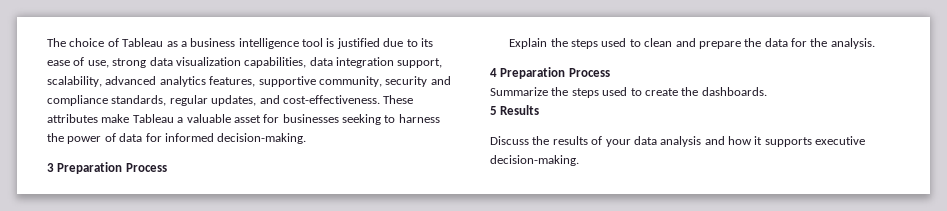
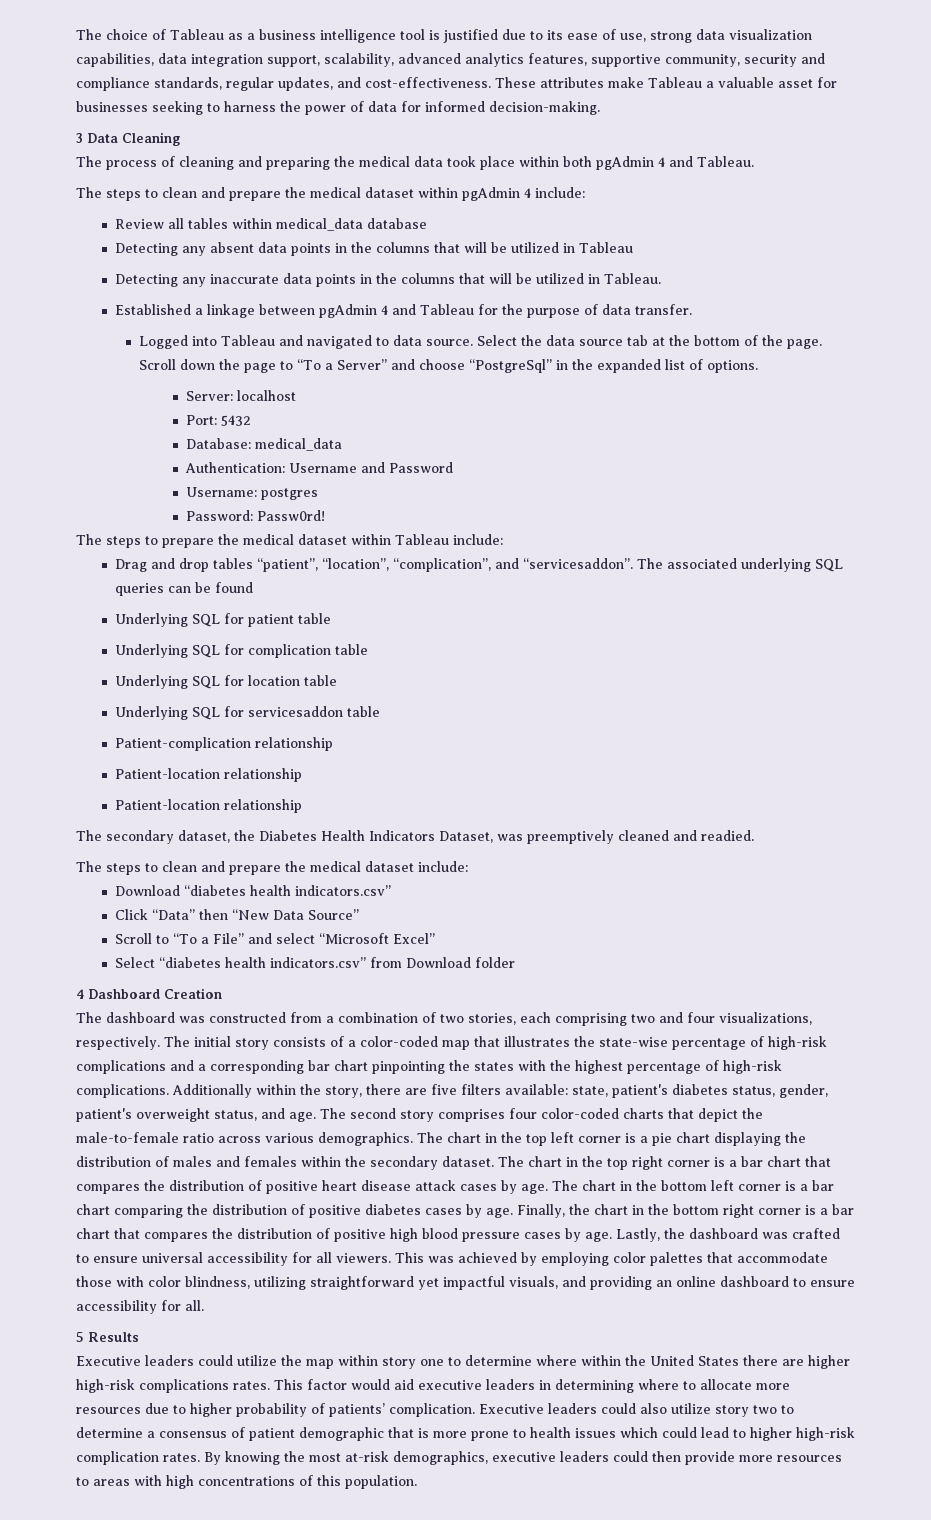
[57,162,167,174] [509,38,875,49] [490,67,610,79] [490,87,767,98] [490,105,540,115] [490,136,866,147] [490,155,579,166] Preparation Process // Explain the steps used to clean and prepare the data for the analysis. // 4 Preparation Process // Summarize the steps used to create the dashboards. // 5 Results // Discuss the results of your data analysis and how it supports executive decision-making. -> [87,132,180,146] [76,156,754,170] [76,187,585,201] [115,218,428,231] [115,242,634,256] [115,273,662,287] [115,304,693,318] [138,335,822,349] [138,359,758,373] [185,390,296,401] [185,415,251,426] [185,438,342,451] [184,462,453,473] [185,487,318,500] [185,510,325,521] [76,534,503,548] [115,558,844,572] [115,582,254,596] [115,613,332,627] [115,644,369,658] [115,675,338,689] [115,706,381,720] [115,737,334,751] [115,768,303,782] [115,799,303,813] [76,830,754,844] [76,861,468,875] [115,885,392,896] [115,909,360,920] [115,933,436,944] [115,957,516,968] [76,988,222,999] [76,1012,812,1026] [76,1036,827,1050] [76,1060,782,1074] [76,1084,828,1098] [76,1108,763,1122] [76,1132,806,1146] [76,1156,831,1170] [76,1180,834,1194] [76,1204,854,1218] [76,1228,840,1242] [76,1252,828,1266] [76,1276,855,1290] [76,1300,204,1314] [76,1332,139,1342] [76,1355,850,1369] [76,1379,790,1393] [76,1403,794,1417] [76,1427,855,1441] [76,1451,842,1465] [76,1475,417,1489] Data Cleaning // The process of cleaning and preparing the medical data took place within both pgAdmin 4 and Tableau. // The steps to clean and prepare the medical dataset within pgAdmin 4 include: // Review all tables within medical_data database // Detecting any absent data points in the columns that will be utilized in Tableau // Detecting any inaccurate data points in the columns that will be utilized in Tableau. // Established a linkage between pgAdmin 4 and Tableau for the purpose of data transfer. // Logged into Tableau and navigated to data source. Select the data source tab at the bottom of the page. Scroll down the page to “To a Server” and choose “PostgreSql” in the expanded list of options. // Server: localhost // Port: 5432 // Database: medical_data // Authentication: Username and Password // Username: postgres // Password: Passw0rd! // The steps to prepare the medical dataset within Tableau include: // Drag and drop tables “patient”, “location”, “complication”, and “servicesaddon”. The associated underlying SQL queries can be found // Underlying SQL for patient table // Underlying SQL for complication table // Underlying SQL for location table // Underlying SQL for servicesaddon table // Patient-complication relationship // Patient-location relationship // Patient-location relationship // The secondary dataset, the Diabetes Health Indicators Dataset, was preemptively cleaned and readied. // The steps to clean and prepare the medical dataset include: // Download “diabetes health indicators.csv” // Click “Data” then “New Data Source” // Scroll to “To a File” and select “Microsoft Excel” // Select “diabetes health indicators.csv” from Download folder // 4 Dashboard Creation // The dashboard was constructed from a combination of two stories, each comprising two and four visualizations, respectively. The initial story consists of a color-coded map that illustrates the state-wise percentage of high-risk complications and a corresponding bar chart pinpointing the states with the highest percentage of high-risk complications. Additionally within the story, there are five filters available: state, patient's diabetes status, gender, patient's overweight status, and age. The second story comprises four color-coded charts that depict the male-to-female ratio across various demographics. The chart in the top left corner is a pie chart displaying the distribution of males and females within the secondary dataset. The chart in the top right corner is a bar chart that compares the distribution of positive heart disease attack cases by age. The chart in the bottom left corner is a bar chart comparing the distribution of positive diabetes cases by age. Finally, the chart in the bottom right corner is a bar chart that compares the distribution of positive high blood pressure cases by age. Lastly, the dashboard was crafted to ensure universal accessibility for all viewers. This was achieved by employing color palettes that accommodate those with color blindness, utilizing straightforward yet impactful visuals, and providing an online dashboard to ensure accessibility for all. // 5 Results // Executive leaders could utilize the map within story one to determine where within the United States there are higher high-risk complications rates. This factor would aid executive leaders in determining where to allocate more resources due to higher probability of patients’ complication. Executive leaders could also utilize story two to determine a consensus of patient demographic that is more prone to health issues which could lead to higher high-risk complication rates. By knowing the most at-risk demographics, executive leaders could then provide more resources to areas with high concentrations of this population.

